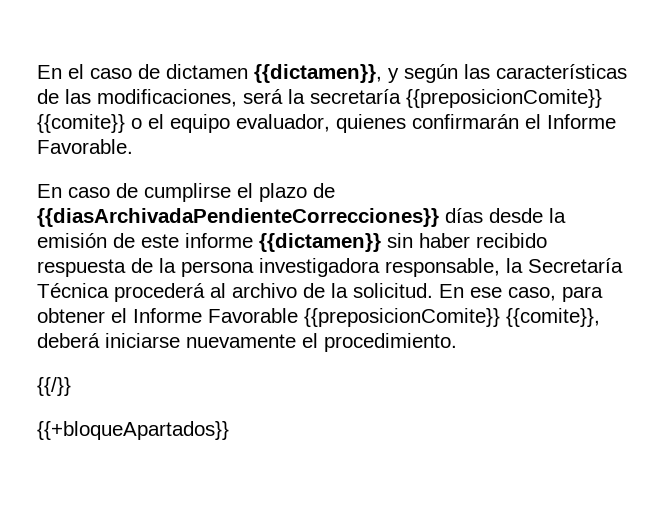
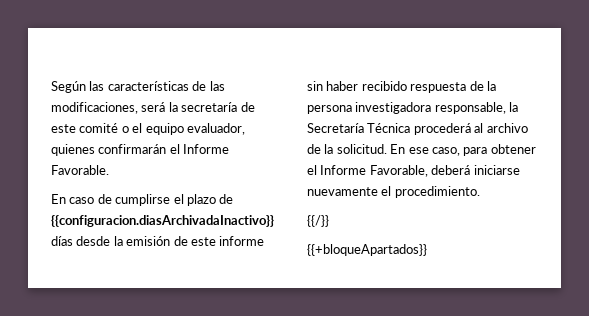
[37,64,458,83] En el caso de dictamen {{dictamen}}, y según -> [51,81,86,93] Según
[406,89,602,108] [37,114,125,133] {{preposicionComite}} {{comite}} -> [240,102,255,112] [51,123,119,133] de este comité
[37,208,439,227] {{diasArchivadaPendienteCorrecciones}} -> [51,215,274,227] {{configuracion.diasArchivadaInactivo}}
[259,233,381,252] {{dictamen}} -> (265, 241) none
[208,308,600,327] Favorable {{preposicionComite}} {{comite}}, -> [369,165,428,177] Favorable,

